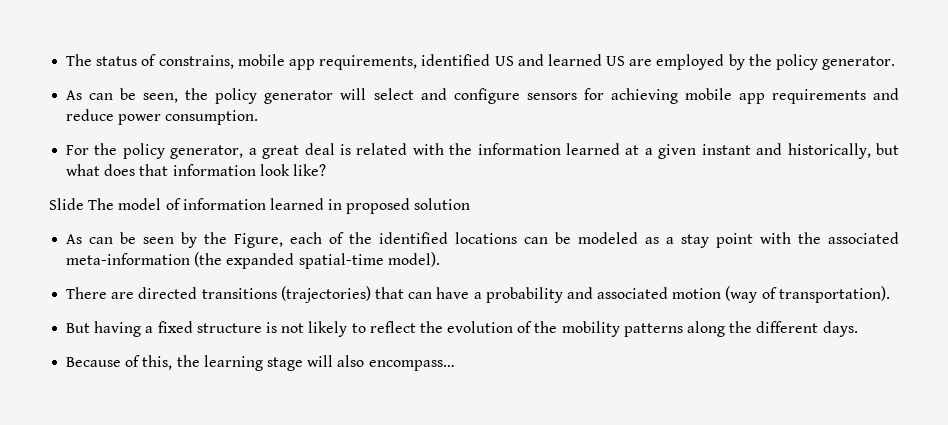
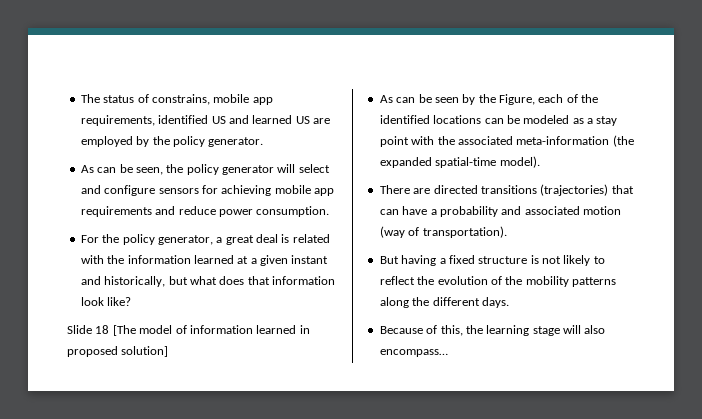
[88,198,115,210] The -> [95,325,136,336] 18 [The
[414,198,471,210] solution -> [121,346,169,357] solution]

